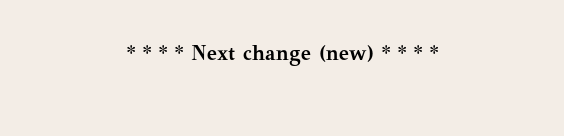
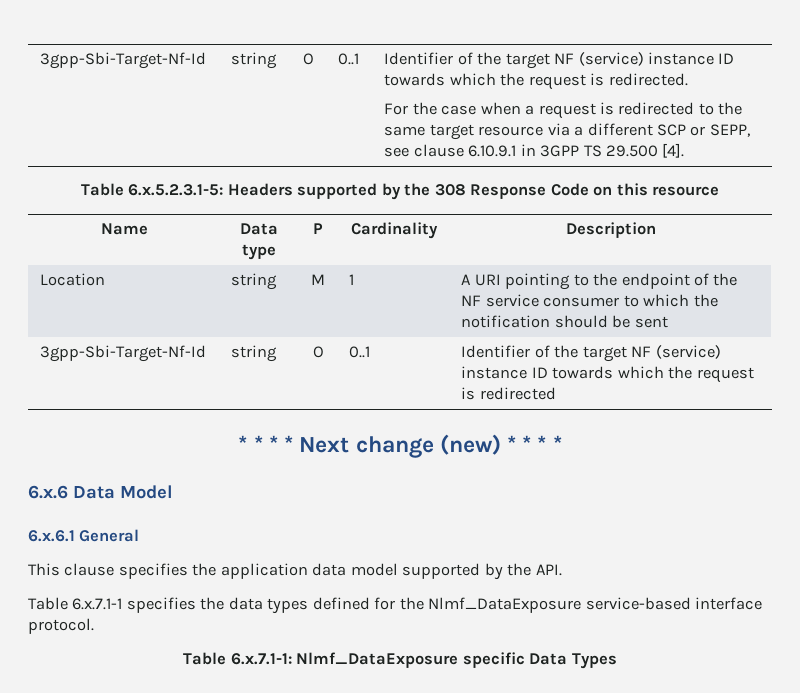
(126, 52) none -> [40,52,207,69] [231,52,278,69] [302,53,314,65] [338,53,360,65] [384,52,735,69] [384,73,688,90] [384,102,743,119] [384,123,750,140] [384,143,685,158] [80,183,720,200] [100,223,148,235] [240,223,278,235] [242,244,276,260] [313,223,323,234] [350,222,438,239] [565,222,656,238] [40,273,106,286] [231,273,278,290] [311,274,325,285] [349,274,355,285] [461,273,738,290] [461,294,718,307] [461,315,668,328] [40,345,207,362] [231,345,278,362] [312,346,324,358] [349,346,371,358] [461,345,721,362] [461,366,754,383] [461,387,556,400] 3gpp-Sbi-Target-Nf-Id | string | O | 0..1 | Identifier of the target NF (service) instance ID towards which the request is redirected. // For the case when a request is redirected to the same target resource via a different SCP or SEPP, see clause 6.10.9.1 in 3GPP TS 29.500 [4]. // Table 6.x.5.2.3.1-5: Headers supported by the 308 Response Code on this resource // Name | Data type | P | Cardinality | Description // Location | string | M | 1 | A URI pointing to the endpoint of the NF service consumer to which the notification should be sent // 3gpp-Sbi-Target-Nf-Id | string | O | 0..1 | Identifier of the target NF (service) instance ID towards which the request is redirected //
(439, 52) none -> [28,485,173,499] [28,529,140,542] [28,563,562,580] [28,597,763,614] [28,618,94,634] [183,652,617,669] // 6.x.6 Data Model // 6.x.6.1 General // This clause specifies the application data model supported by the API. // Table 6.x.7.1-1 specifies the data types defined for the Nlmf_DataExposure service-based interface protocol. // Table 6.x.7.1-1: Nlmf_DataExposure specific Data Types

